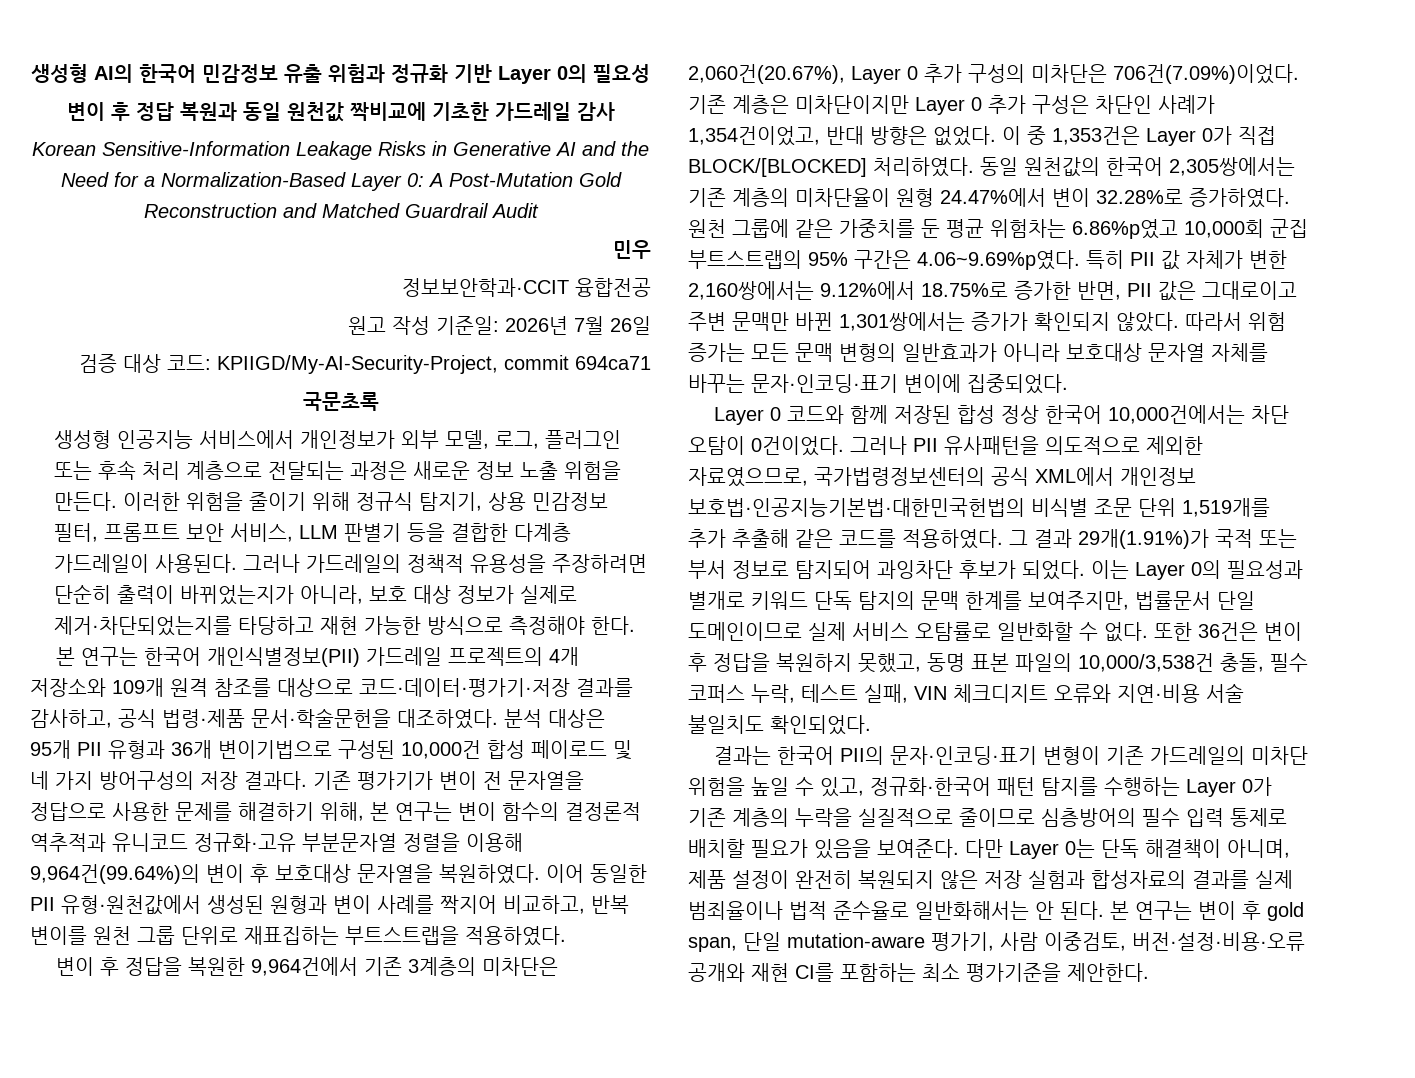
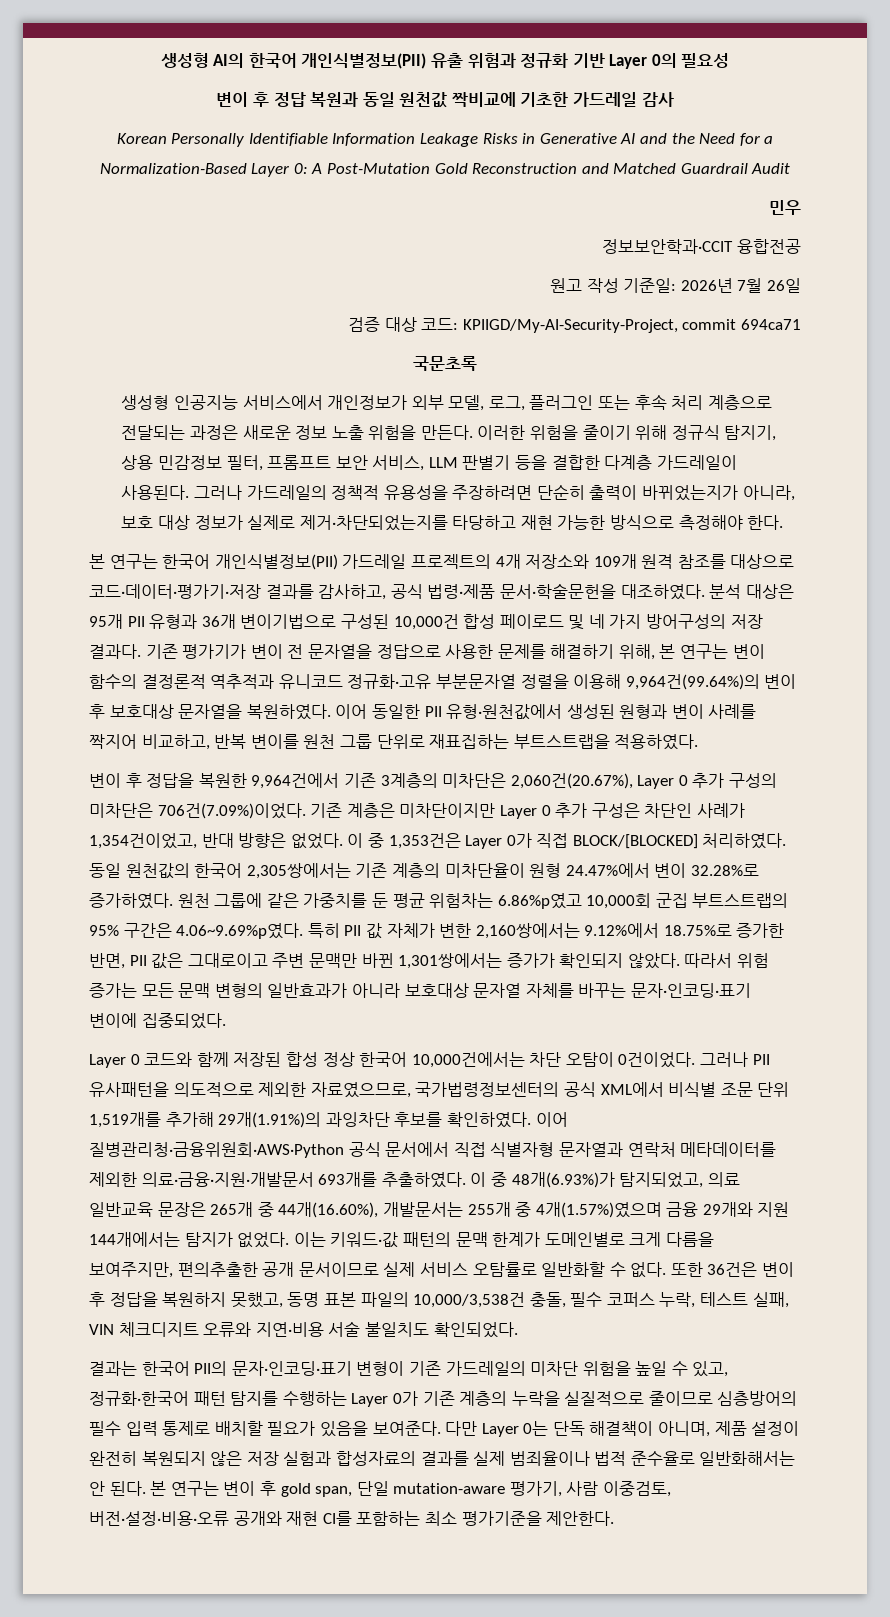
[202,64,278,83] 민감정보 -> [301,53,427,69] 개인식별정보(PII)
[102,141,290,156] Sensitive-Information -> [171,133,416,147] Personally Identifiable Information
[1120,467,1196,486] [688,498,1025,517] 개인정보 보호법·인공지능기본법·대한민국헌법의 -> (664, 1089) none
[688,529,1297,549] [688,560,1303,580] [688,591,1255,610] [688,622,802,641] 추가 추출해 같은 코드를 적용하였다. 그 결과 29개(1.91%)가 국적 또는 부서 정보로 탐지되어 과잉차단 후보가 되었다. 이는 Layer 0의 필요성과 별개로 키워드 단독 탐지의 문맥 한계를 보여주지만, 법률문서 단일 도메인이므로 -> [165,1112,568,1128] [89,1142,777,1158] [89,1172,740,1188] [89,1202,790,1218] [89,1232,714,1248] [89,1262,379,1278] 추가해 29개(1.91%)의 과잉차단 후보를 확인하였다. 이어 질병관리청·금융위원회·AWS·Python 공식 문서에서 직접 식별자형 문자열과 연락처 메타데이터를 제외한 의료·금융·지원·개발문서 693개를 추출하였다. 이 중 48개(6.93%)가 탐지되었고, 의료 일반교육 문장은 265개 중 44개(16.60%), 개발문서는 255개 중 4개(1.57%)였으며 금융 29개와 지원 144개에서는 탐지가 없었다. 이는 키워드·값 패턴의 문맥 한계가 도메인별로 크게 다름을 보여주지만, 편의추출한 공개 문서이므로

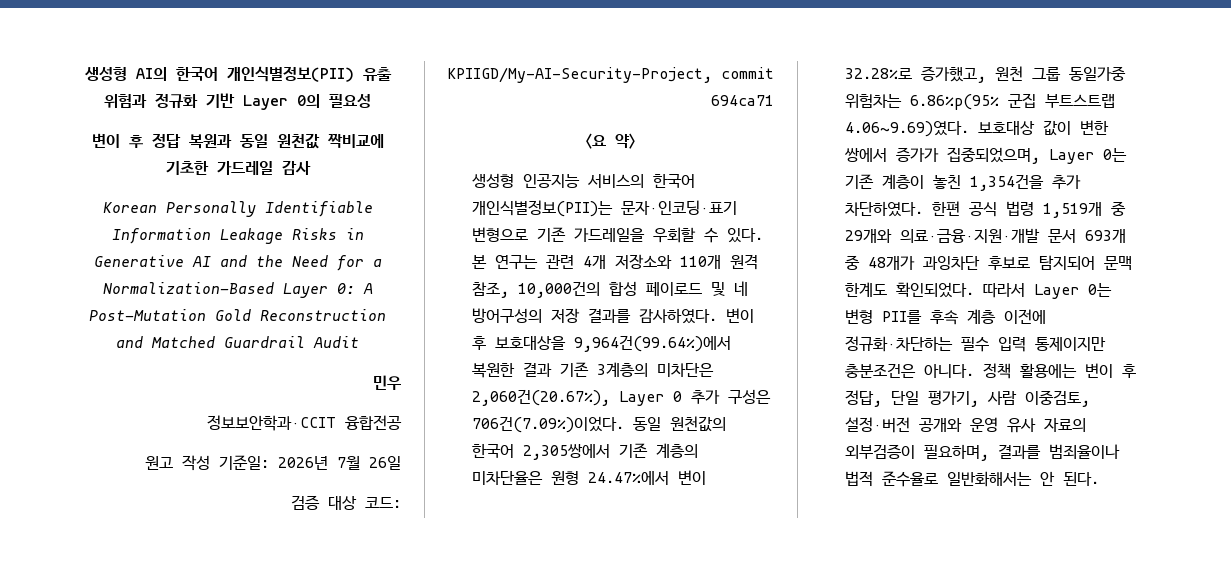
[413,356,477,371] 국문초록 -> [585,133,636,149] 〈요 약〉
[242,394,772,411] [121,425,777,441] [121,455,737,471] [121,484,795,501] [121,515,784,531] [89,554,795,570] [89,583,794,600] [89,614,459,630] 서비스에서 개인정보가 외부 모델, 로그, 플러그인 또는 후속 처리 계층으로 전달되는 과정은 새로운 정보 노출 위험을 만든다. 이러한 위험을 줄이기 위해 정규식 탐지기, 상용 민감정보 필터, 프롬프트 보안 서비스, LLM 판별기 등을 결합한 다계층 가드레일이 사용된다. 그러나 가드레일의 정책적 유용성을 주장하려면 단순히 출력이 바뀌었는지가 아니라, 보호 대상 정보가 실제로 제거·차단되었는지를 타당하고 재현 가능한 방식으로 측정해야 한다. // 본 연구는 한국어 개인식별정보(PII) 가드레일 프로젝트의 4개 저장소와 109개 원격 참조를 대상으로 코드·데이터·평가기·저장 결과를 감사하고, 공식 법령·제품 문서·학술문헌을 대조하였다. 분석 대상은 95개 PII 유형과 36개 변이기법으로 구성된 10,000건 -> [587,173,696,188] [472,200,738,217] [472,227,764,243] [472,254,759,270] [472,281,601,298] 서비스의 한국어 개인식별정보(PII)는 문자·인코딩·표기 변형으로 기존 가드레일을 우회할 수 있다. 본 연구는 관련 4개 저장소와 110개 원격 참조, 10,000건의
[609,614,642,629] 가지 -> (749, 288) none
[89,644,765,660] [89,674,797,690] [89,704,757,720] [89,734,699,750] [89,773,340,789] 결과다. 기존 평가기가 변이 전 문자열을 정답으로 사용한 문제를 해결하기 위해, 본 연구는 변이 함수의 결정론적 역추적과 유니코드 정규화·고유 부분문자열 정렬을 이용해 9,964건(99.64%)의 변이 후 보호대상 문자열을 복원하였다. 이어 동일한 PII 유형·원천값에서 생성된 원형과 변이 사례를 짝지어 비교하고, 반복 변이를 원천 그룹 단위로 재표집하는 부트스트랩을 적용하였다. // 변이 후 정답을 복원한 9,964건에서 -> [588,308,755,324] [472,335,732,352] [472,362,553,378] 결과를 감사하였다. 변이 후 보호대상을 9,964건(99.64%)에서 복원한 결과
[729,773,778,788] [89,803,745,819] [89,833,787,849] 구성의 미차단은 706건(7.09%)이었다. 기존 계층은 미차단이지만 Layer 0 추가 구성은 차단인 사례가 1,354건이었고, 반대 방향은 없었다. 이 중 1,353건은 Layer 0가 직접 BLOCK/[BLOCKED] 처리하였다. -> [728,389,772,404] [472,416,625,433] 구성은 706건(7.09%)이었다.
[246,863,525,879] 2,305쌍에서는 기존 계층의 미차단율이 -> [523,443,699,460] [472,471,544,485] 2,305쌍에서 기존 계층의 미차단율은
[89,893,789,909] [89,923,785,939] [89,953,770,969] [89,983,751,998] [89,1013,226,1029] [89,1052,770,1068] [89,1082,790,1098] [89,1112,568,1128] [89,1142,777,1158] [89,1172,740,1188] [89,1202,790,1218] [89,1232,714,1248] [89,1262,795,1278] [89,1292,789,1308] [89,1321,518,1338] [89,1361,729,1377] [89,1391,798,1407] [89,1421,800,1437] [89,1451,506,1466] 증가하였다. 원천 그룹에 같은 가중치를 둔 평균 위험차는 6.86%p였고 10,000회 군집 부트스트랩의 95% 구간은 4.06~9.69%p였다. 특히 PII 값 자체가 변한 2,160쌍에서는 9.12%에서 18.75%로 증가한 반면, PII 값은 그대로이고 주변 문맥만 바뀐 1,301쌍에서는 증가가 확인되지 않았다. 따라서 위험 증가는 모든 문맥 변형의 일반효과가 아니라 보호대상 문자열 자체를 바꾸는 문자·인코딩·표기 변이에 집중되었다. // Layer 0 코드와 함께 저장된 합성 정상 한국어 10,000건에서는 차단 오탐이 0건이었다. 그러나 PII 유사패턴을 의도적으로 제외한 자료였으므로, 국가법령정보센터의 공식 XML에서 비식별 조문 단위 1,519개를 추가해 29개(1.91%)의 과잉차단 후보를 확인하였다. 이어 질병관리청·금융위원회·AWS·Python 공식 문서에서 직접 식별자형 문자열과 연락처 메타데이터를 제외한 의료·금융·지원·개발문서 693개를 추출하였다. 이 중 48개(6.93%)가 탐지되었고, 의료 일반교육 문장은 265개 중 44개(16.60%), 개발문서는 255개 중 4개(1.57%)였으며 금융 29개와 지원 144개에서는 탐지가 없었다. 이는 키워드·값 패턴의 문맥 한계가 도메인별로 크게 다름을 보여주지만, 편의추출한 공개 문서이므로 실제 서비스 오탐률로 일반화할 수 없다. 또한 36건은 변이 후 정답을 복원하지 못했고, 동명 표본 파일의 10,000/3,538건 충돌, 필수 코퍼스 누락, 테스트 실패, VIN 체크디지트 오류와 지연·비용 서술 불일치도 확인되었다. // 결과는 한국어 PII의 문자·인코딩·표기 변형이 기존 가드레일의 미차단 위험을 높일 수 있고, 정규화·한국어 패턴 탐지를 수행하는 Layer 0가 기존 계층의 누락을 실질적으로 줄이므로 심층방어의 필수 입력 통제로 배치할 필요가 있음을 보여준다. 다만 Layer 0는 단독 해결책이 아니며, 제품 설정이 완전히 복원되지 않은 저장 실험과 합성자료의 결과를 실제 -> [921,66,1127,83] [845,93,1116,110] [845,120,1110,137] [844,147,1128,164] [845,174,1082,191] [845,201,1127,218] [845,228,1127,243] [845,255,1133,270] [845,282,1113,299] [845,309,1047,325] [845,336,1107,352] [845,363,1137,379] [845,390,1091,407] [845,417,1087,433] [845,444,1042,461] 증가했고, 원천 그룹 동일가중 위험차는 6.86%p(95% 군집 부트스트랩 4.06~9.69)였다. 보호대상 값이 변한 쌍에서 증가가 집중되었으며, Layer 0는 기존 계층이 놓친 1,354건을 추가 차단하였다. 한편 공식 법령 1,519개 중 29개와 의료·금융·지원·개발 문서 693개 중 48개가 과잉차단 후보로 탐지되어 문맥 한계도 확인되었다. 따라서 Layer 0는 변형 PII를 후속 계층 이전에 정규화·차단하는 필수 입력 통제이지만 충분조건은 아니다. 정책 활용에는 변이 후 정답, 단일 평가기, 사람 이중검토, 설정·버전 공개와 운영 유사 자료의 외부검증이 필요하며, 결과를
[150,1481,672,1497] [89,1511,615,1526] 본 연구는 변이 후 gold span, 단일 mutation-aware 평가기, 사람 이중검토, 버전·설정·비용·오류 공개와 재현 CI를 포함하는 최소 평가기준을 제안한다. -> (1100, 479) none

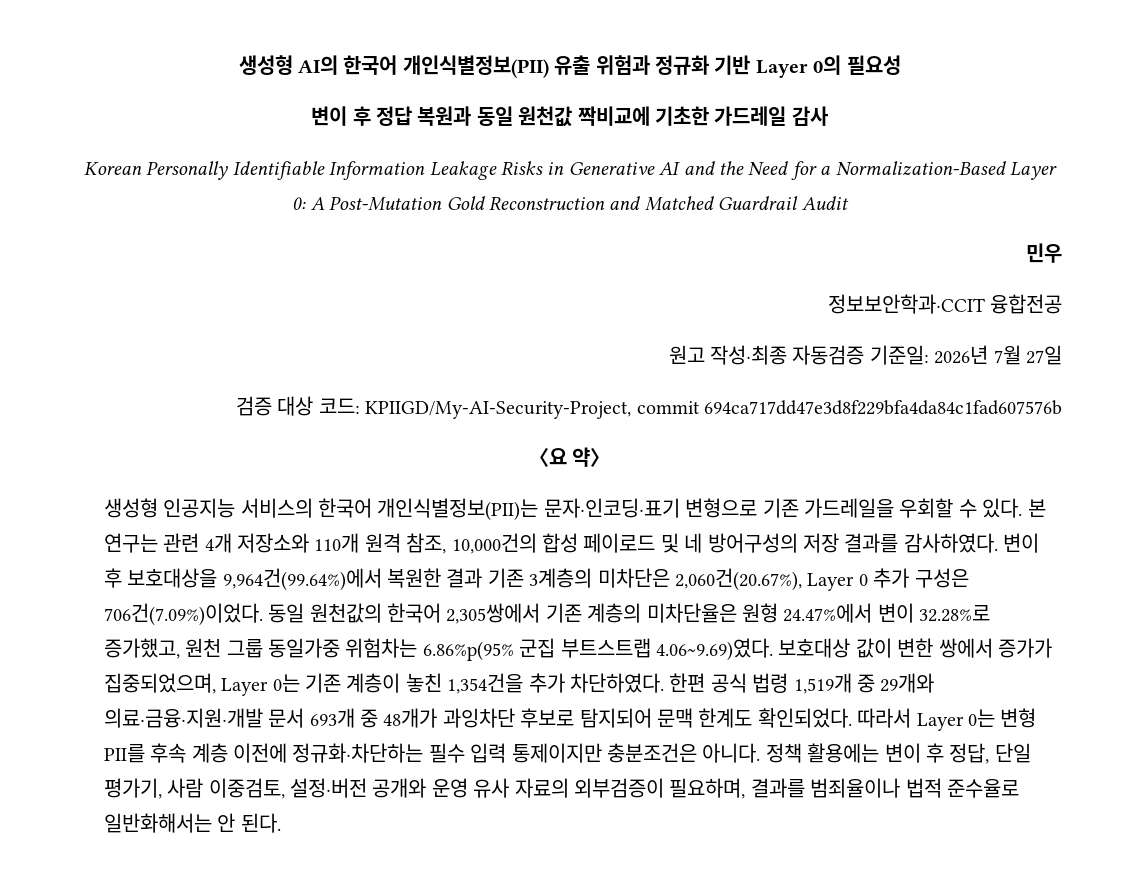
[182,455,210,471] 작성 -> [709,345,865,365] 작성·최종 자동검증
[369,456,401,470] 26일 -> [1025,345,1062,365] 27일
[711,95,774,106] 694ca71 -> [704,400,1062,415] 694ca717dd47e3d8f229bfa4da84c1fad607576b

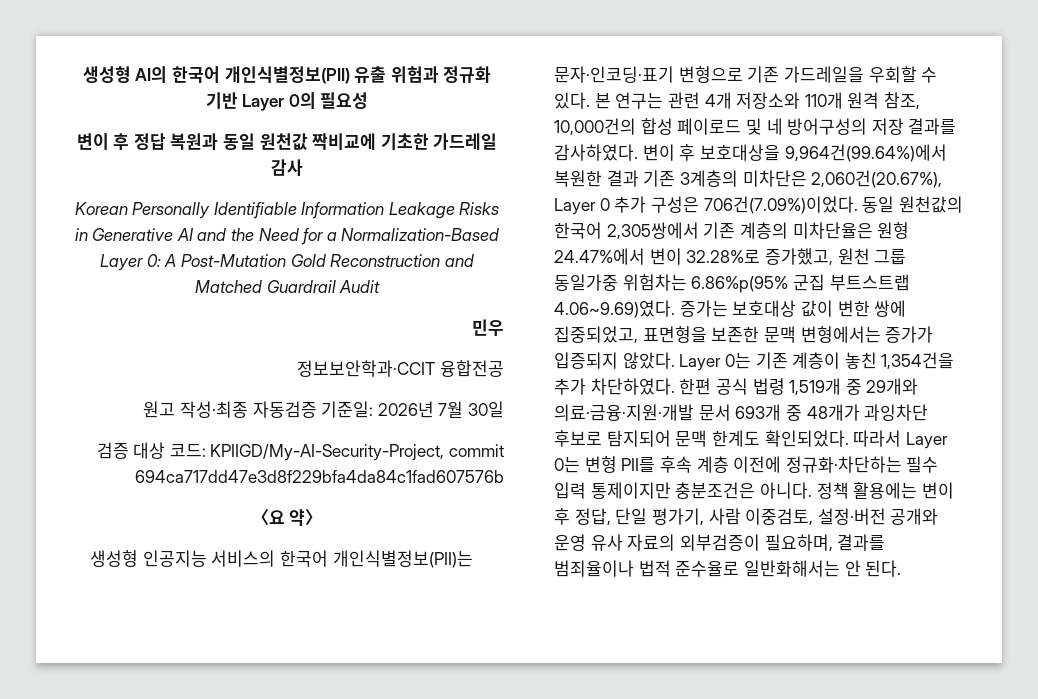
[1025,345,1062,365] 27일 -> [467,401,504,418] 30일
(774, 649) none -> [679,300,728,317] 증가는
[938,638,1053,658] [103,673,216,694] 쌍에서 증가가 집중되었으며, -> [874,300,907,317] [554,326,934,344] [554,352,675,369] 쌍에 집중되었고, 표면형을 보존한 문맥 변형에서는 증가가 입증되지 않았다.

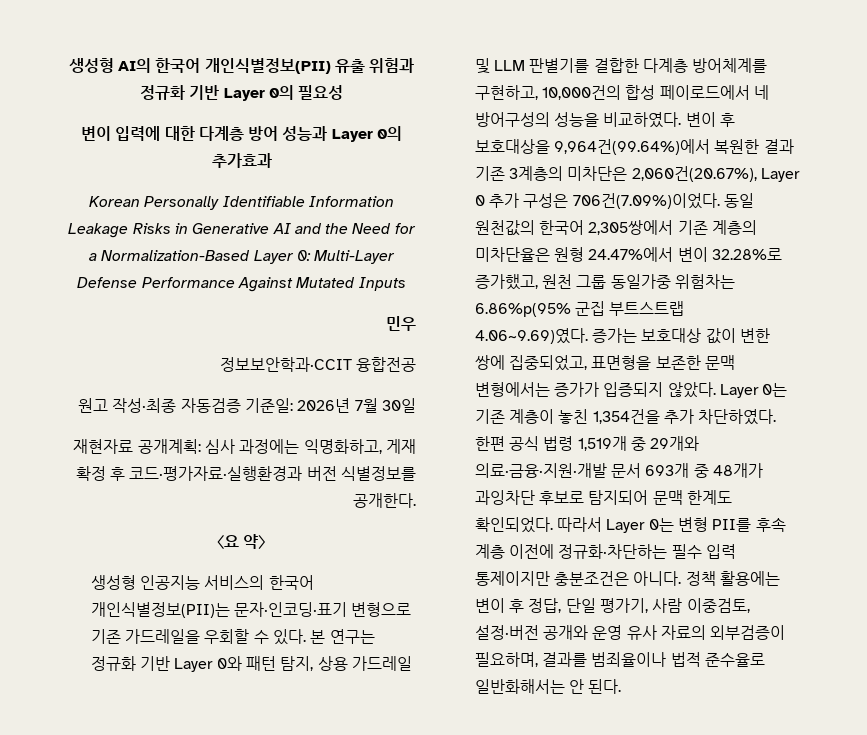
[113,133,498,150] [271,159,303,176] 후 정답 복원과 동일 원천값 짝비교에 기초한 가드레일 감사 -> [115,126,403,142] [211,153,272,168] 입력에 대한 다계층 방어 성능과 Layer 0의 추가효과
[164,254,474,267] [194,280,381,293] A Post-Mutation Gold Reconstruction and Matched Guardrail Audit -> [314,250,396,264] [77,277,406,292] Multi-Layer Defense Performance Against Mutated Inputs
[96,442,504,461] [135,470,504,483] 검증 대상 코드: KPIIGD/My-AI-Security-Project, commit 694ca717dd47e3d8f229bfa4da84c1fad607576b -> [73,439,416,454] [75,466,416,481] [353,493,416,508] 재현자료 공개계획: 심사 과정에는 익명화하고, 게재 확정 후 코드·평가자료·실행환경과 버전 식별정보를 공개한다.
[668,92,920,110] [554,118,957,136] [554,144,639,161] 관련 4개 저장소와 110개 원격 참조, 10,000건의 합성 페이로드 및 네 방어구성의 저장 결과를 감사하였다. -> [90,656,412,672] [474,58,768,74] [474,85,770,100] [474,112,682,128] 정규화 기반 Layer 0와 패턴 탐지, 상용 가드레일 및 LLM 판별기를 결합한 다계층 방어체계를 구현하고, 10,000건의 합성 페이로드에서 네 방어구성의 성능을 비교하였다.

